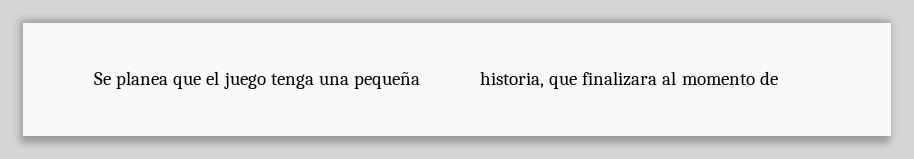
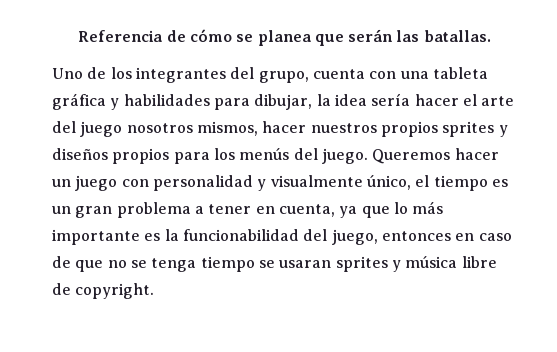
[94,71,778,89] Se planea que el juego tenga una pequeña historia, que finalizara al momento de -> [78,29,491,46] [52,67,488,83] [52,93,515,110] [52,121,508,137] [52,148,499,164] [52,175,508,191] [52,201,444,218] [52,229,512,245] [52,256,497,272] [52,283,155,299] Referencia de cómo se planea que serán las batallas. // Uno de los integrantes del grupo, cuenta con una tableta gráfica y habilidades para dibujar, la idea sería hacer el arte del juego nosotros mismos, hacer nuestros propios sprites y diseños propios para los menús del juego. Queremos hacer un juego con personalidad y visualmente único, el tiempo es un gran problema a tener en cuenta, ya que lo más importante es la funcionabilidad del juego, entonces en caso de que no se tenga tiempo se usaran sprites y música libre de copyright.

